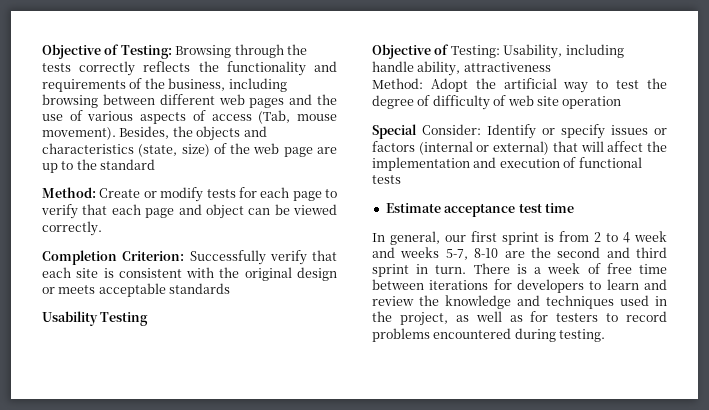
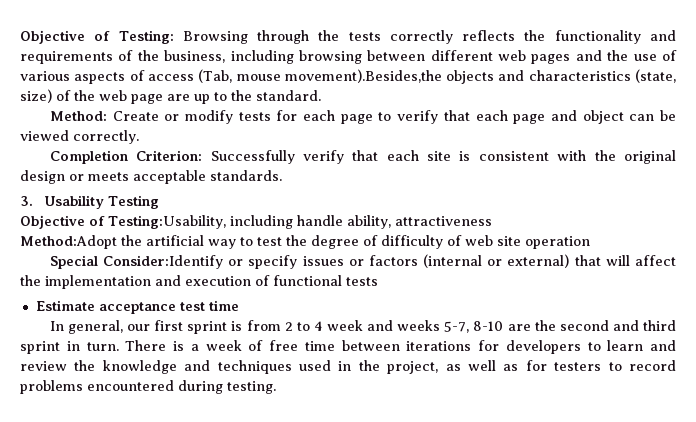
[42,126,193,140] movement). Besides, the -> [284,69,442,83] movement).Besides,the
[100,159,156,170] standard -> [256,90,321,101] standard.
[169,283,231,294] standards // -> [210,170,282,181] [20,196,33,206] standards. // 3.
[450,44,563,59] Testing: Usability, -> [108,215,226,229] Testing:Usability,
[372,78,468,92] Method: Adopt -> [20,235,117,249] Method:Adopt
[422,124,536,139] Consider: Identify -> [103,255,224,269] Consider:Identify

